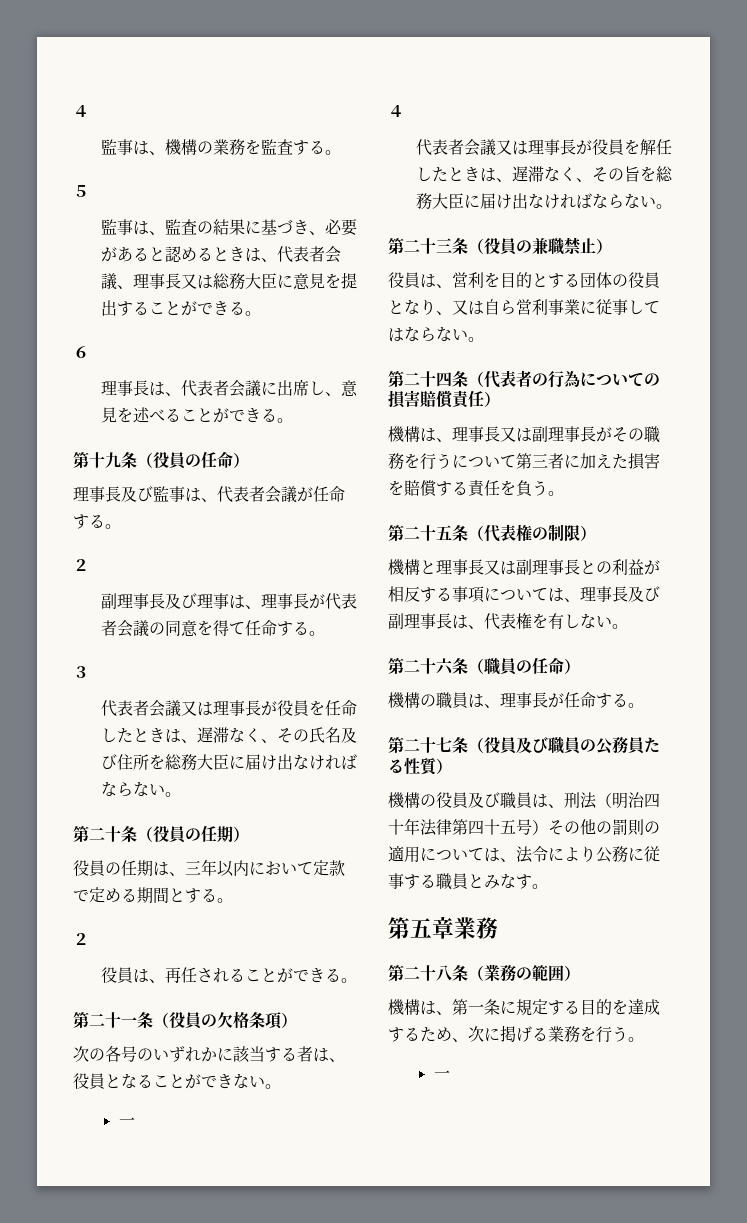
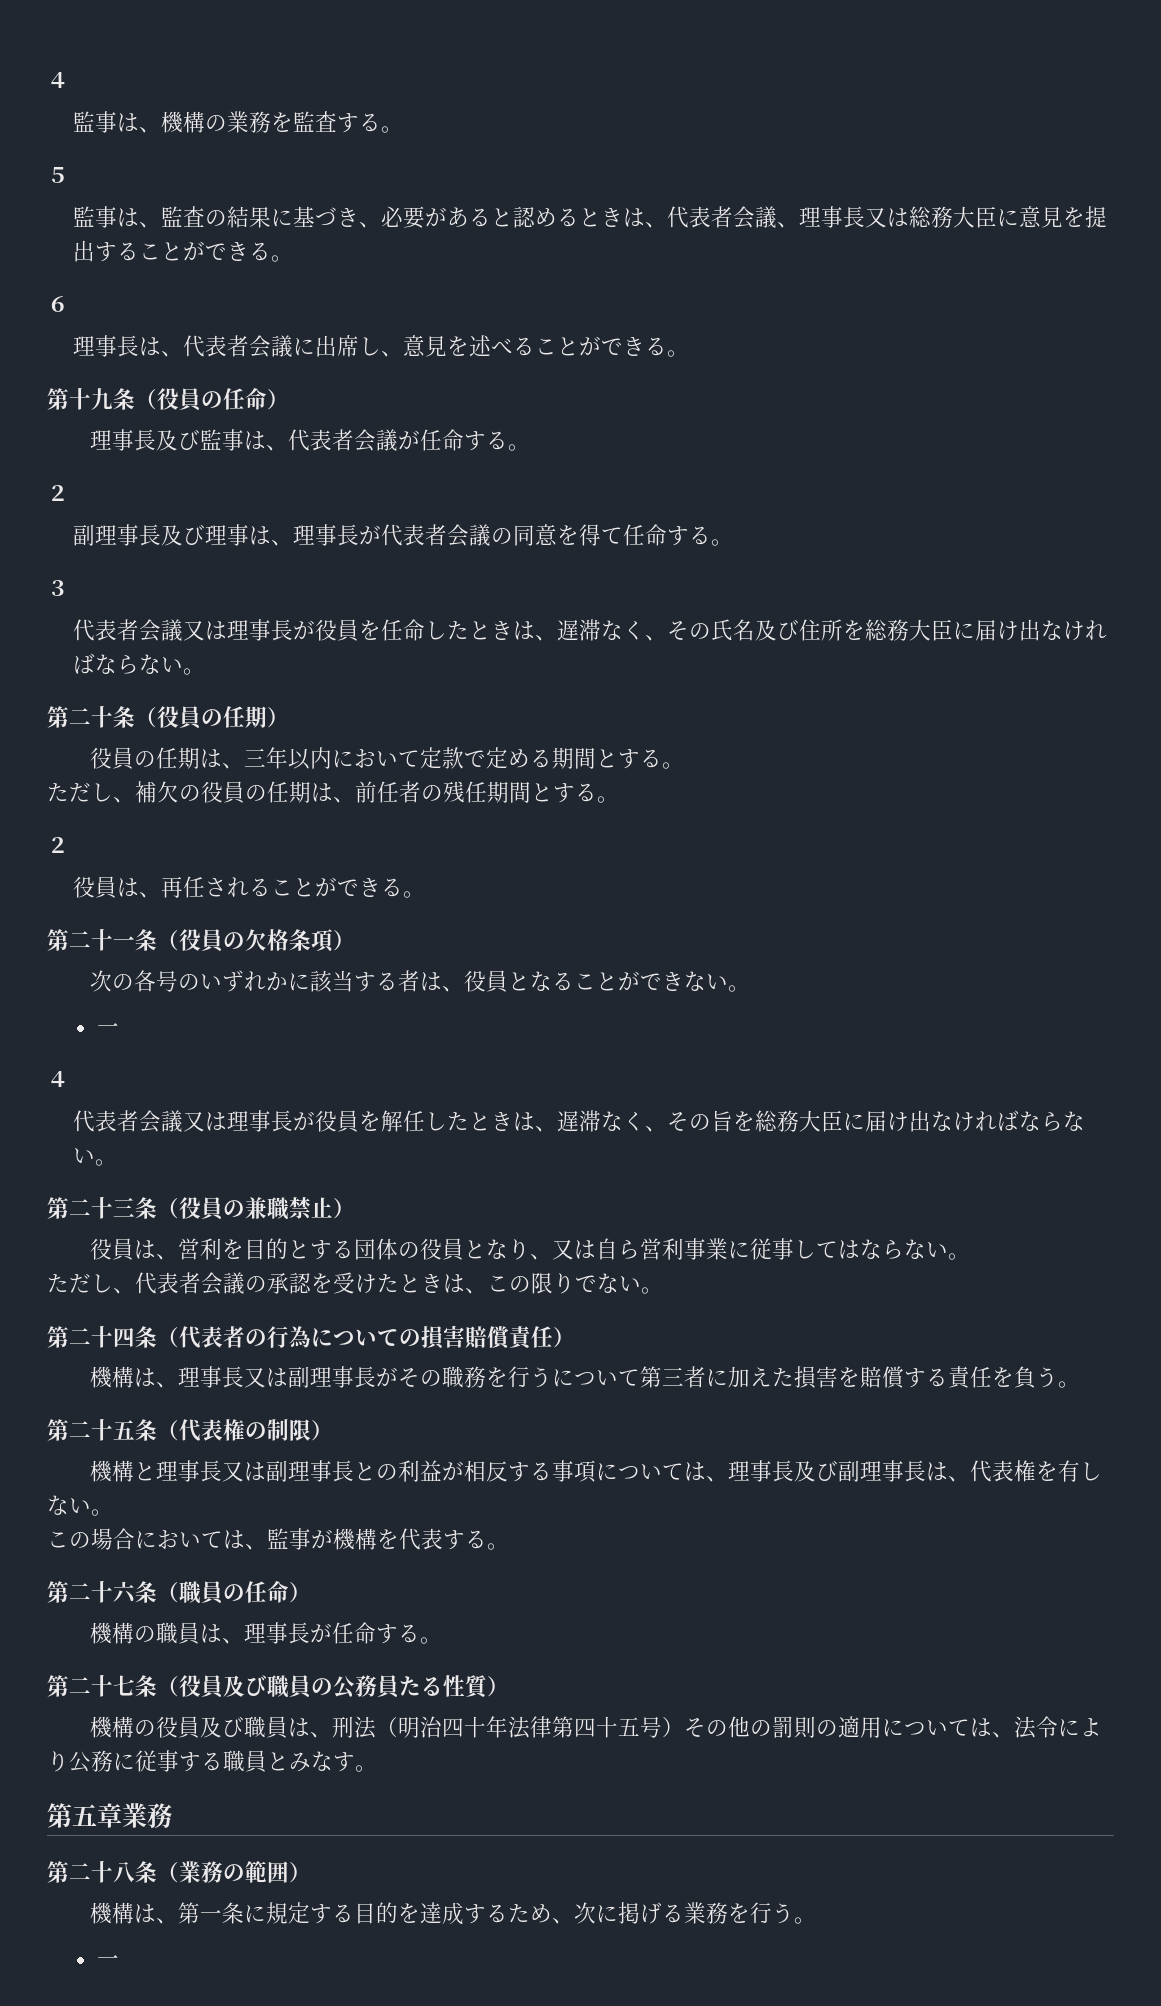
(233, 900) none -> [47,781,619,803] // ただし、補欠の役員の任期は、前任者の残任期間とする。
(484, 339) none -> [47,1272,663,1295] // ただし、代表者会議の承認を受けたときは、この限りでない。
(628, 626) none -> [47,1528,509,1550] // この場合においては、監事が機構を代表する。

